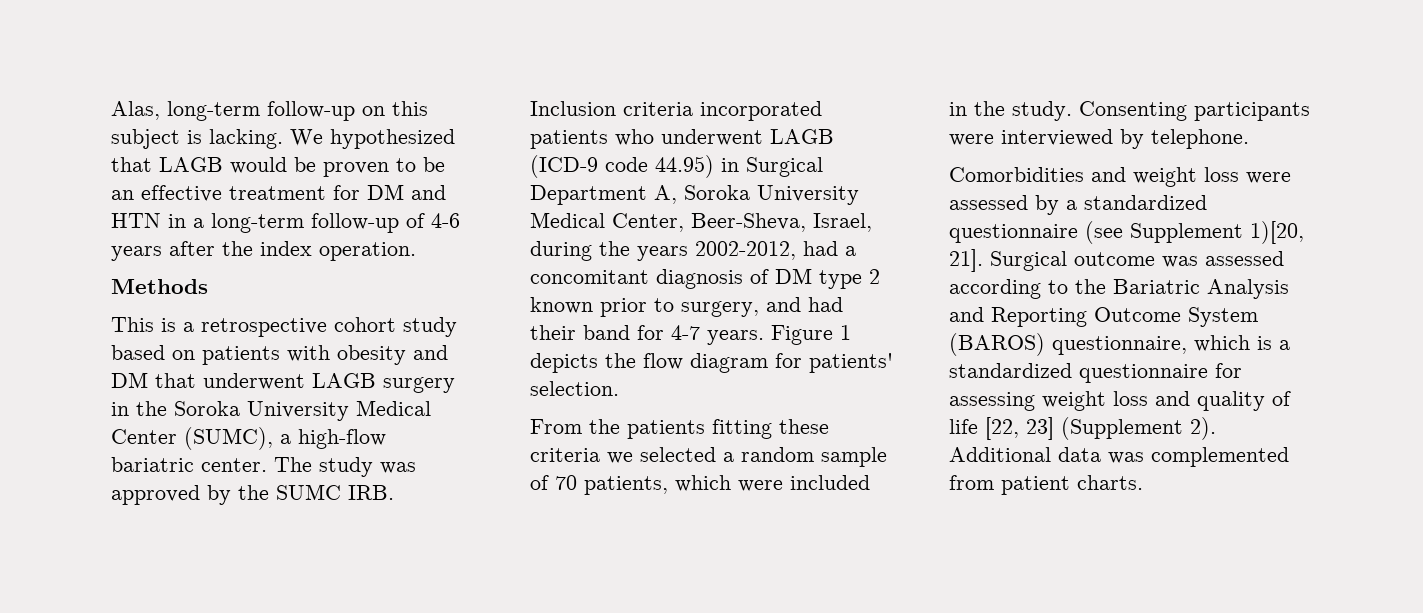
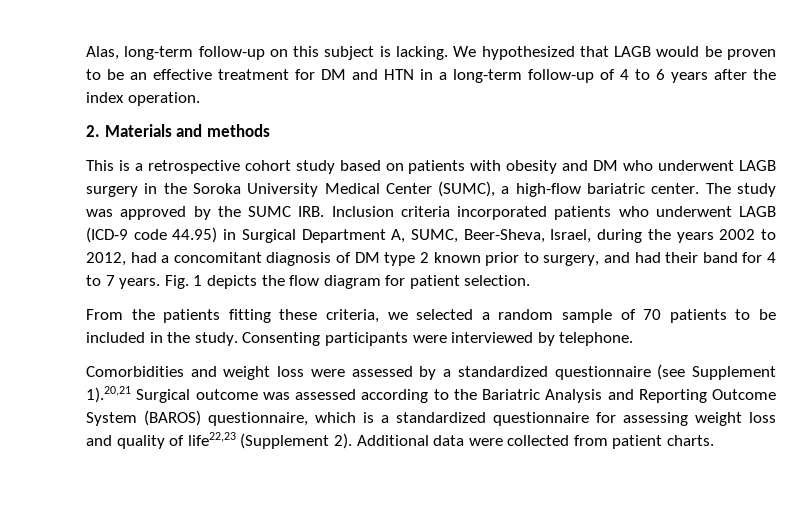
[431,213,460,228] 4-6 -> [620,69,665,80] 4 to 6
[111,279,208,294] Methods -> [86,124,270,137] 2. Materials and methods
[155,373,196,388] that -> [623,160,654,171] who
[684,185,859,205] [530,212,684,232] Soroka University Medical Center, -> [411,229,459,243] SUMC,
[695,241,796,260] 2002-2012, -> [719,229,776,240] [86,252,126,266] 2002 to 2012,
[671,325,833,345] 4-7 years. Figure -> [766,252,776,263] [86,275,189,289] 4 to 7 years. Fig.
[809,353,893,373] patients' -> [409,275,460,289] patient
[530,448,600,462] criteria -> [326,309,379,323] criteria,
[584,475,783,495] patients, which were -> [669,309,777,323] patients to be
[1250,221,1304,244] [949,249,983,272] 1)[20, 21]. -> [86,386,131,403] 1).20,21
[949,417,1054,440] life [22, 23] -> [187,432,236,446] life22,23
[1108,447,1289,467] was complemented -> [468,435,570,446] were collected

